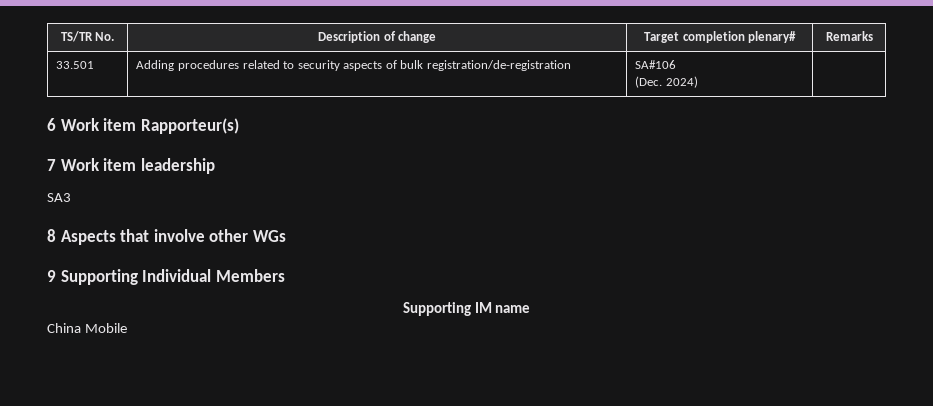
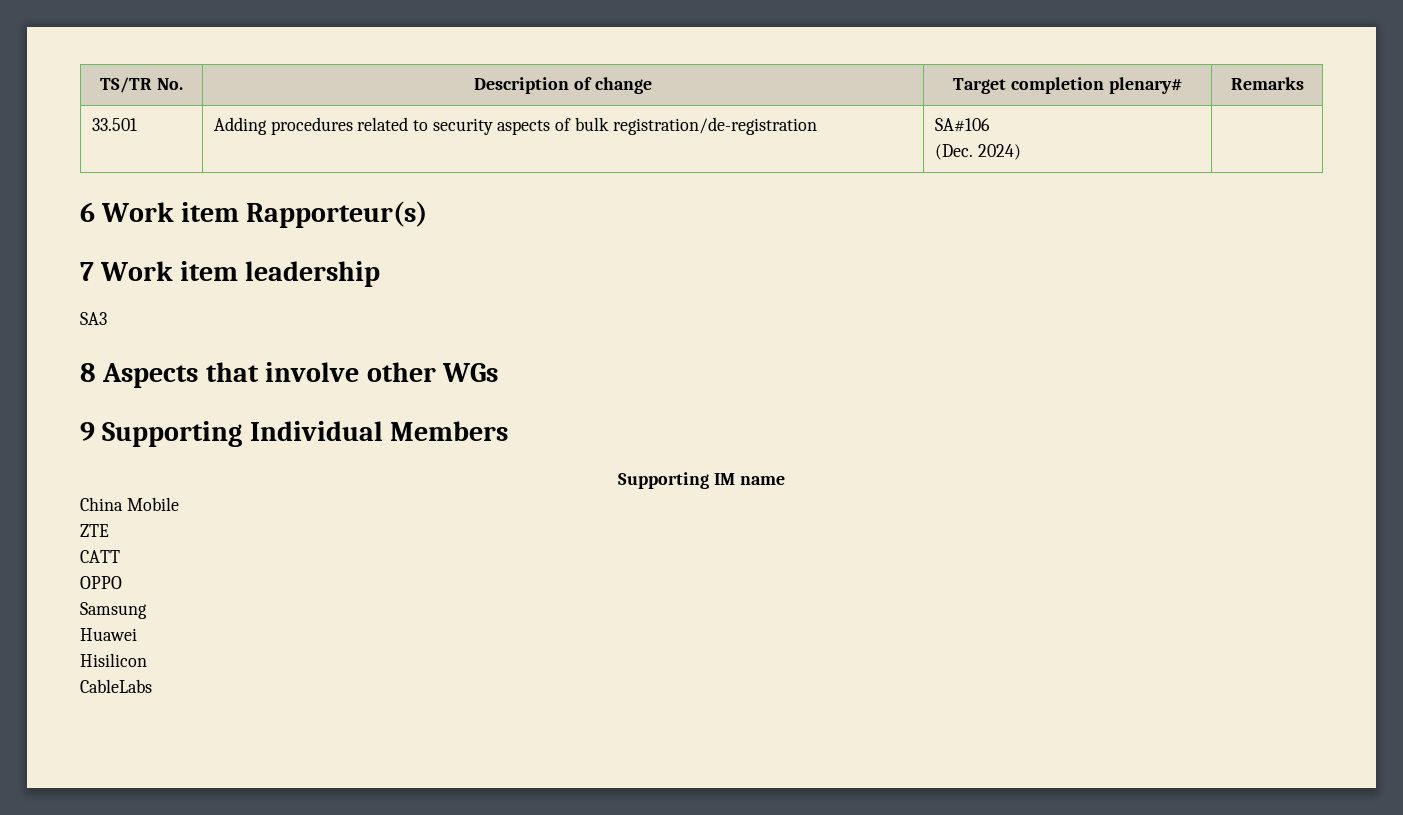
(127, 328) none -> [80,524,109,537] [80,550,120,563] [80,576,122,589] [80,602,147,619] [80,628,137,641] [80,653,147,667] [80,679,152,693] // ZTE // CATT // OPPO // Samsung // Huawei // Hisilicon // CableLabs

